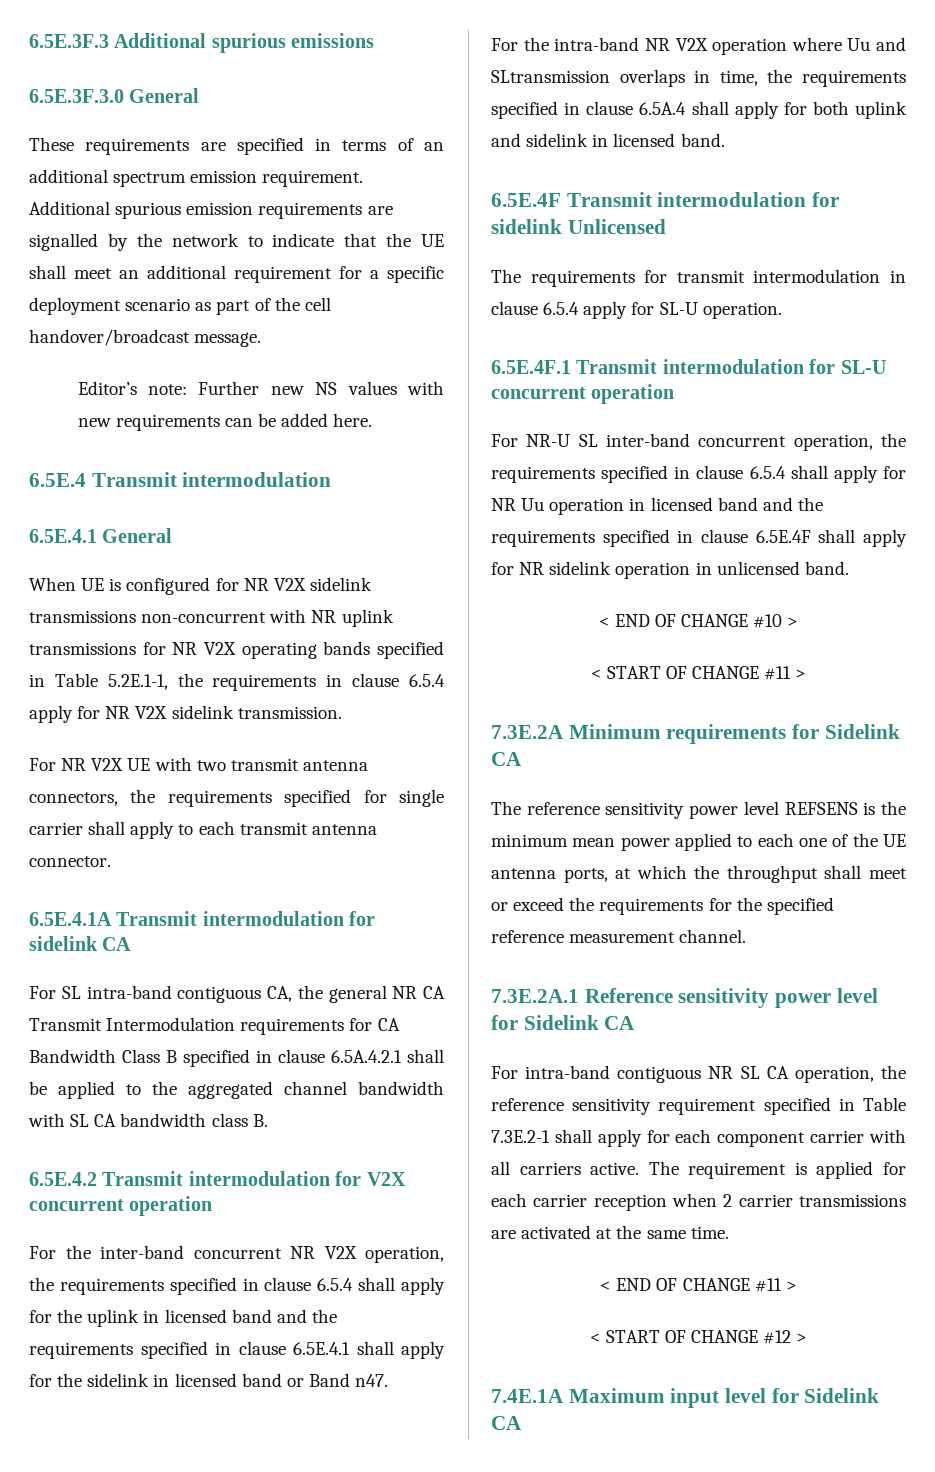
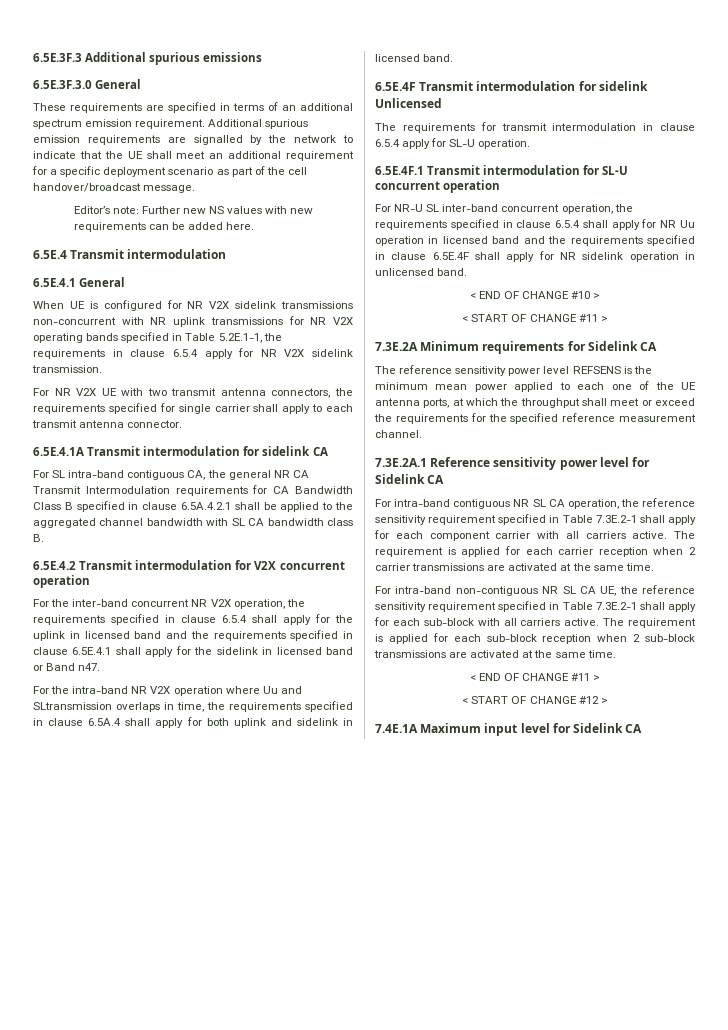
(729, 1232) none -> [375,585,695,596] [375,601,696,612] [374,617,696,628] [375,633,695,644] [374,650,616,658] // For intra-band non-contiguous NR SL CA UE, the reference sensitivity requirement specified in Table 7.3E.2-1 shall apply for each sub-block with all carriers active. The requirement is applied for each sub-block reception when 2 sub-block transmissions are activated at the same time.

